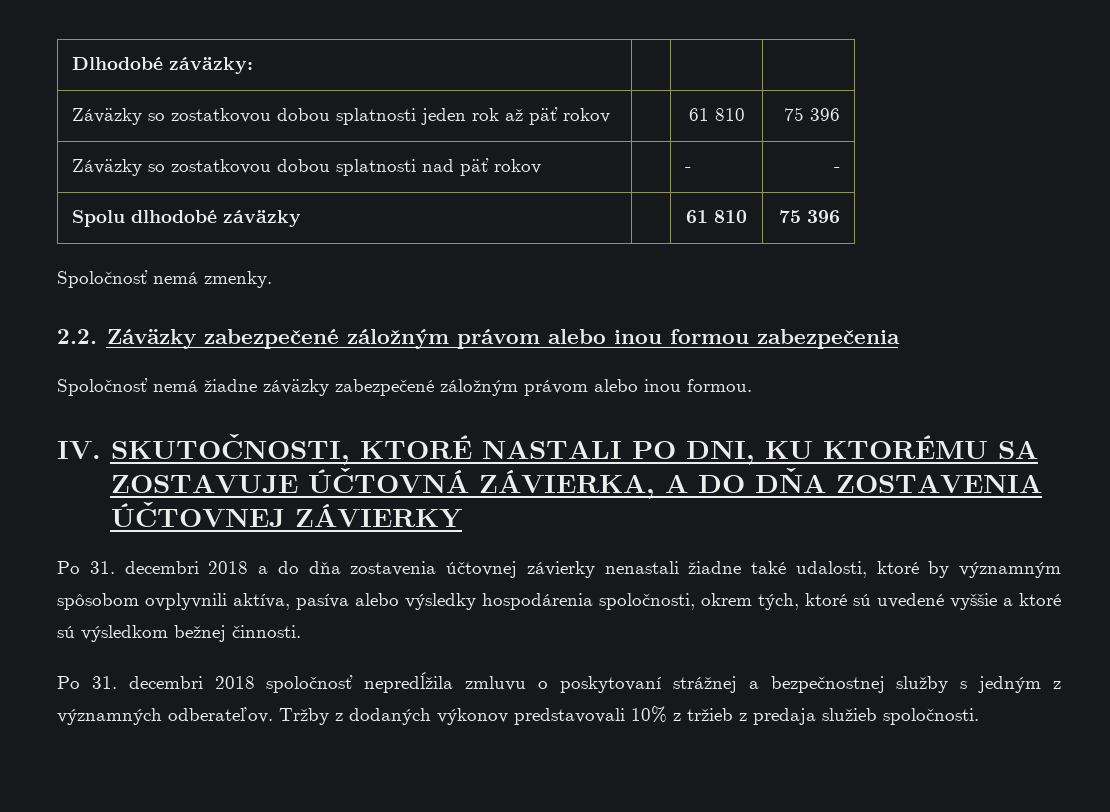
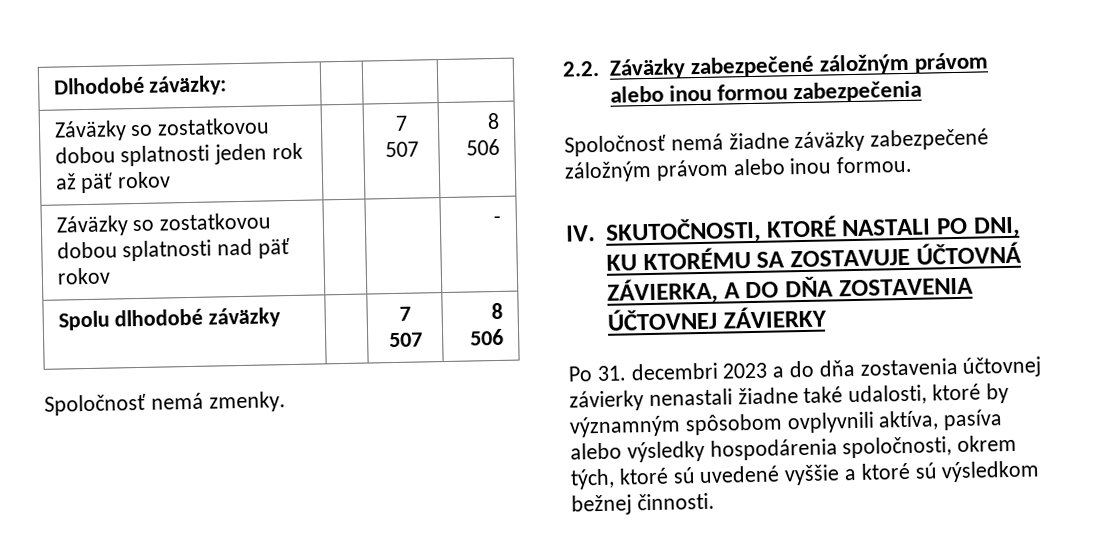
[688,108,745,121] [784,107,841,121] 61 810 | 75 396 -> [394,115,408,131] [384,141,419,158] [487,112,501,130] [466,138,501,156] 7 507 | 8 506
[684,167,691,172] - -> (111, 276) none
[686,210,747,223] [779,210,841,223] 61 810 | 75 396 -> [398,306,411,321] [388,332,423,348] [491,302,504,320] [469,328,505,346] 7 507 | 8 506
[208,561,249,574] 2018 -> [722,362,768,379] 2023
[57,672,1061,693] [57,706,979,725] // Po 31. decembri 2018 spoločnosť nepredĺžila zmluvu o poskytovaní strážnej a bezpečnostnej služby s jedným z významných odberateľov. Tržby z dodaných výkonov predstavovali 10% z tržieb z predaja služieb spoločnosti. -> (715, 501) none

